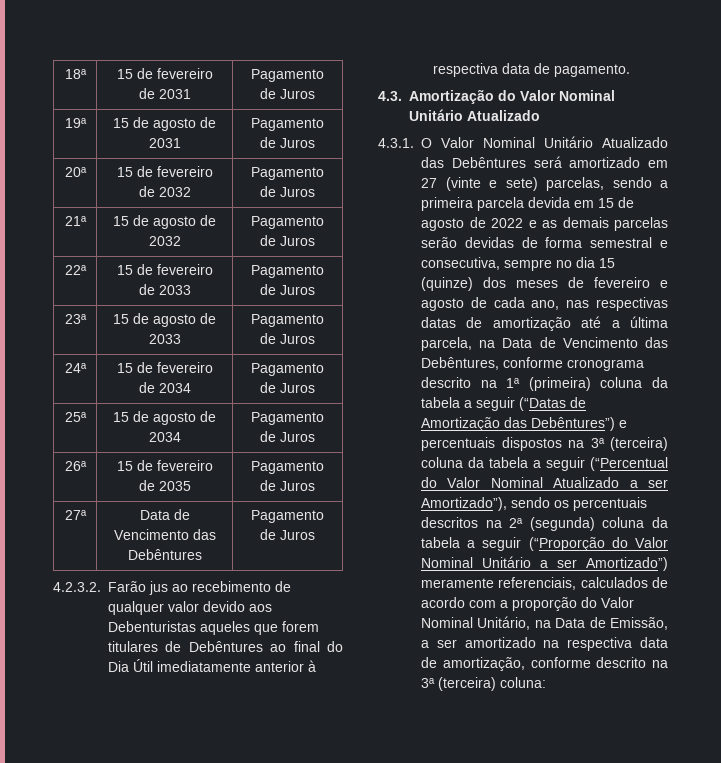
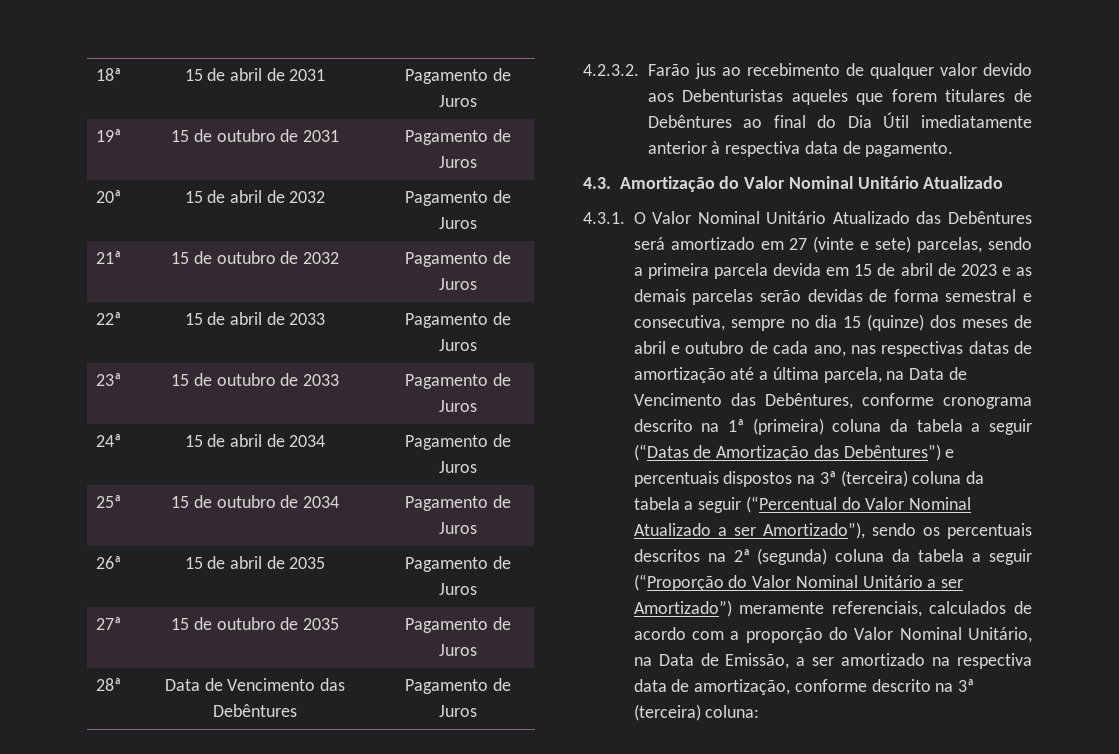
[156,68,213,79] fevereiro -> [229,68,262,81] abril
[153,118,196,131] agosto -> [216,129,276,142] outubro
[156,166,213,177] fevereiro -> [229,190,262,203] abril
[153,216,196,229] agosto -> [216,251,276,264] outubro
[156,264,213,275] fevereiro -> [229,312,262,325] abril
[153,314,196,327] agosto -> [216,373,276,386] outubro
[156,362,213,373] fevereiro -> [229,434,262,447] abril
[153,412,196,425] agosto -> [216,495,276,508] outubro
[156,460,213,471] fevereiro -> [229,556,262,569] abril
(87, 515) none -> [171,617,339,630] [405,617,511,633] [439,644,477,656] [95,678,121,691] | 15 de outubro de 2035 | Pagamento de Juros // 28ª
[421,217,523,231] agosto de 2022 -> [900,263,997,276] abril de 2023
[594,277,668,288] [421,298,464,311] fevereiro e agosto -> [633,341,745,354] abril e outubro

